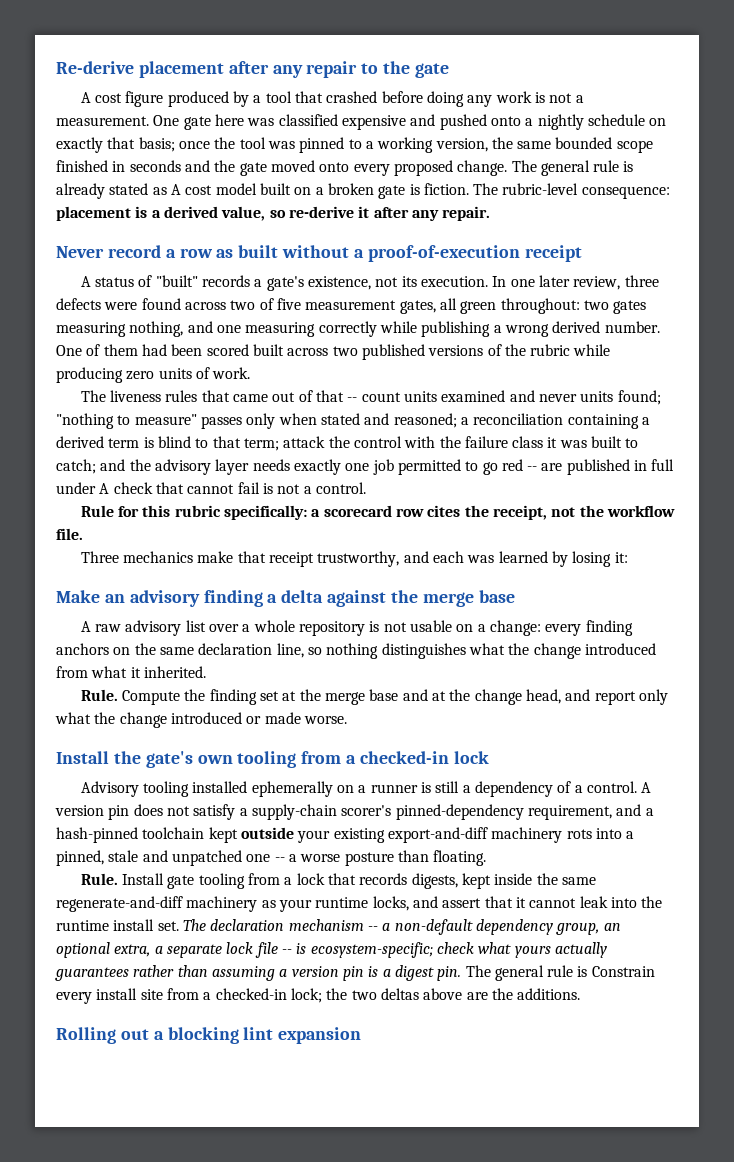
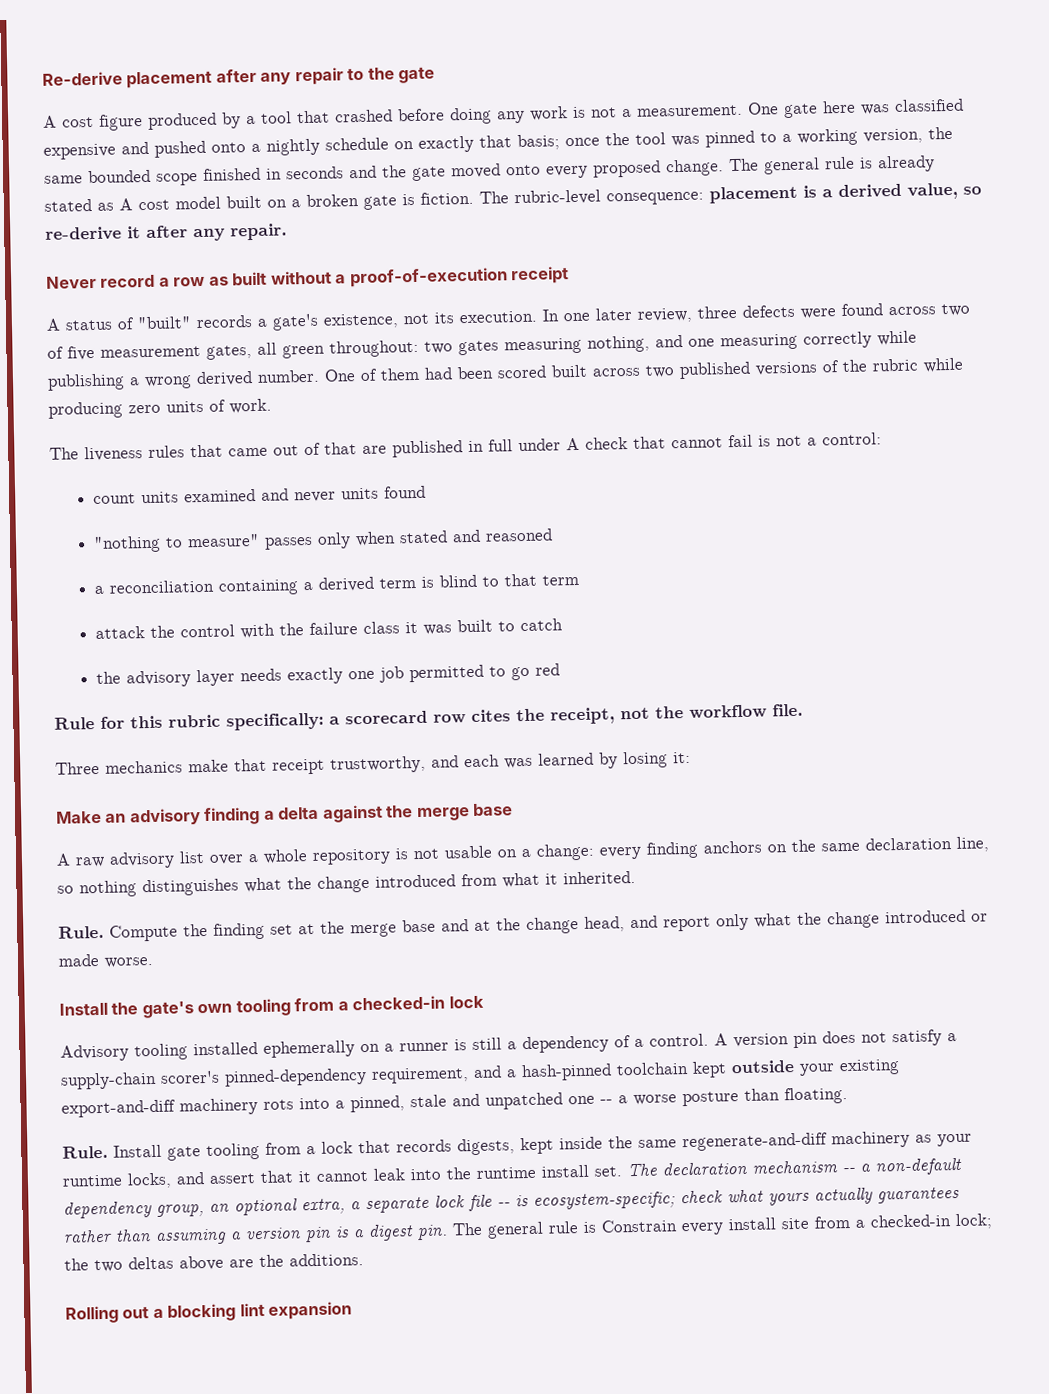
[347,390,661,405] [56,413,650,429] [56,436,639,451] [56,459,538,475] -- count units examined and never units found; "nothing to measure" passes only when stated and reasoned; a reconciliation containing a derived term is blind to that term; attack the control with the failure class it was built to catch; and the advisory layer needs exactly one job permitted to go red -- -> (357, 448) none
[315,482,366,494] control. -> [822,432,882,446] [92,485,426,505] [92,528,553,554] [93,573,579,596] [94,618,563,640] [95,663,560,688] control: // count units examined and never units found // "nothing to measure" passes only when stated and reasoned // a reconciliation containing a derived term is blind to that term // attack the control with the failure class it was built to catch // the advisory layer needs exactly one job permitted to go red

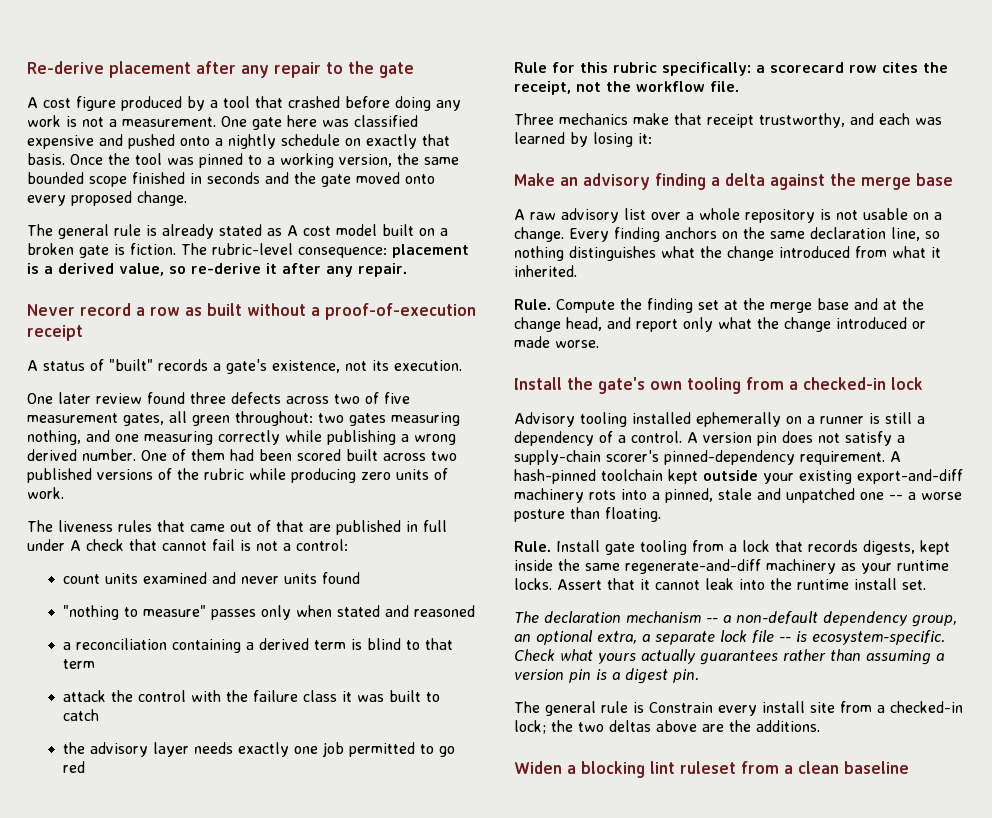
[517,134,600,151] basis; once -> [27,153,103,165] basis. Once
(724, 168) none -> (187, 198) //
[542,303,883,323] In one later review, three defects were found -> [27,392,281,404] // One later review found three defects
[536,843,642,861] change: every -> [514,227,609,242] change. Every
[371,1065,517,1084] requirement, and a -> [800,451,901,465] requirement. A
[127,1172,256,1189] locks, and assert -> [514,578,602,590] locks. Assert
(622, 1171) none -> (926, 585) //
[533,1190,723,1210] ecosystem-specific; check -> [812,630,945,645] [514,649,555,661] ecosystem-specific. Check
(448, 1232) none -> (699, 676) //
[65,1305,150,1324] Rolling out -> [514,761,562,774] Widen
[268,1301,353,1320] expansion -> [680,761,909,774] ruleset from a clean baseline

